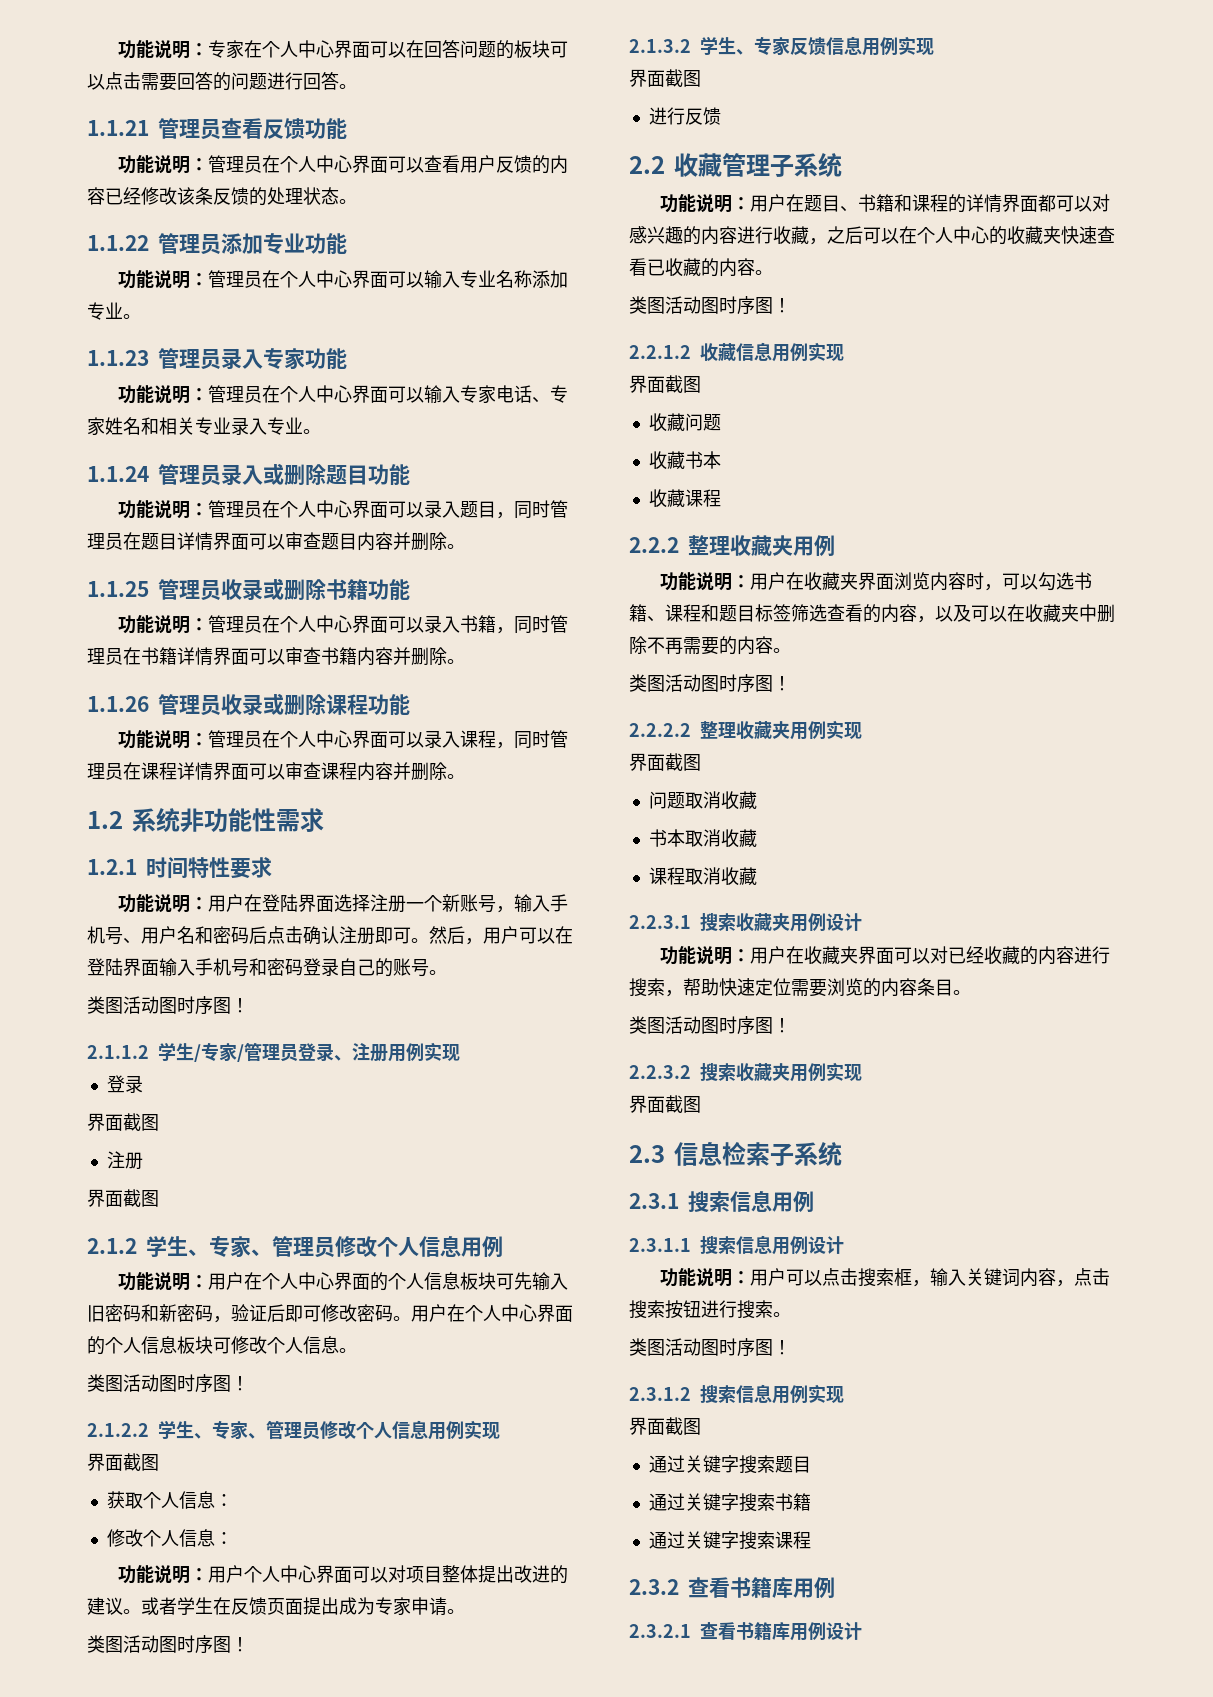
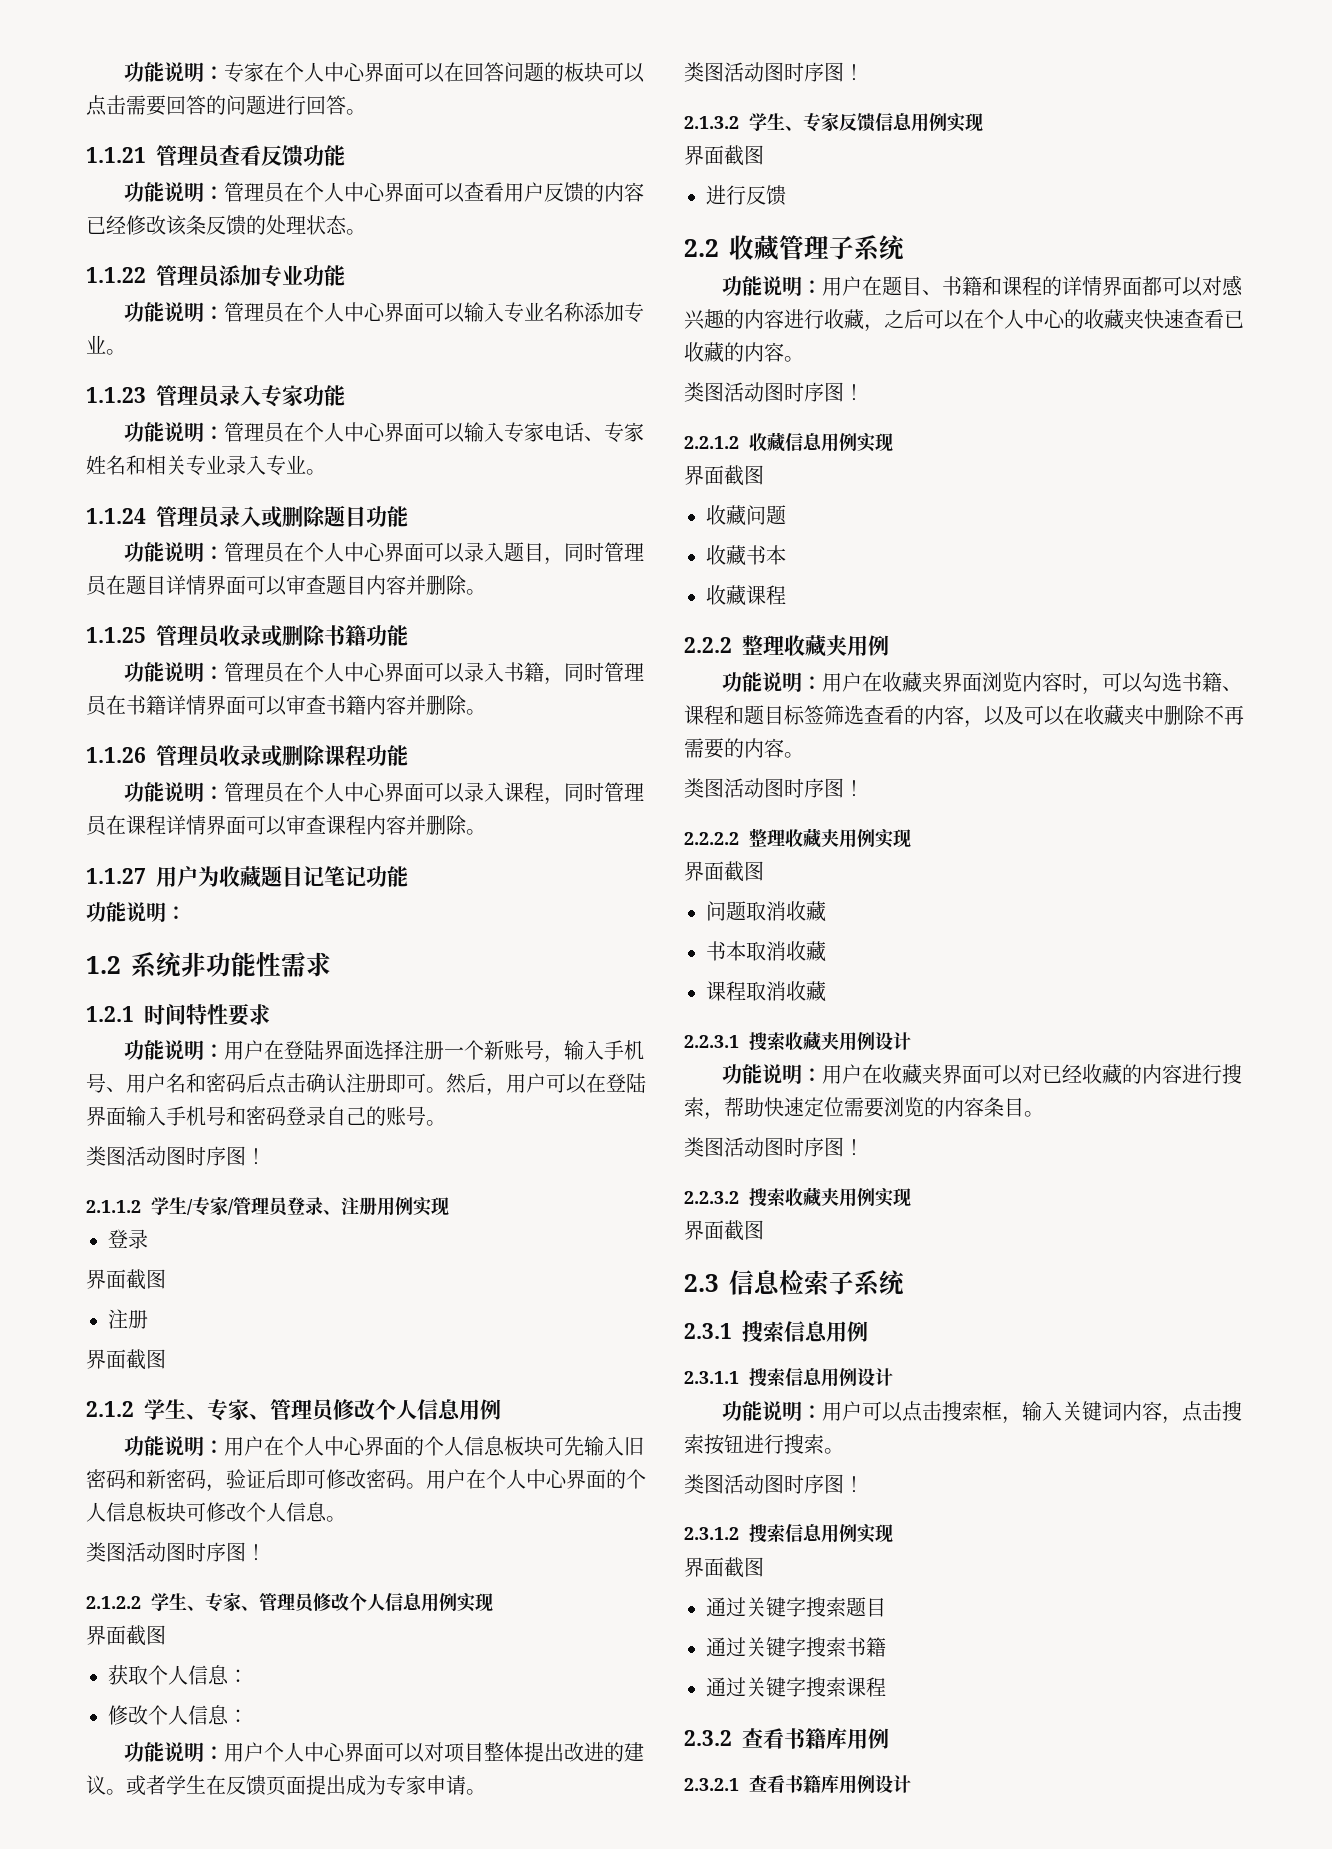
(465, 776) none -> [86,865,408,888] [86,902,186,922] // 1.1.27用户为收藏题目记笔记功能 // 功能说明：

